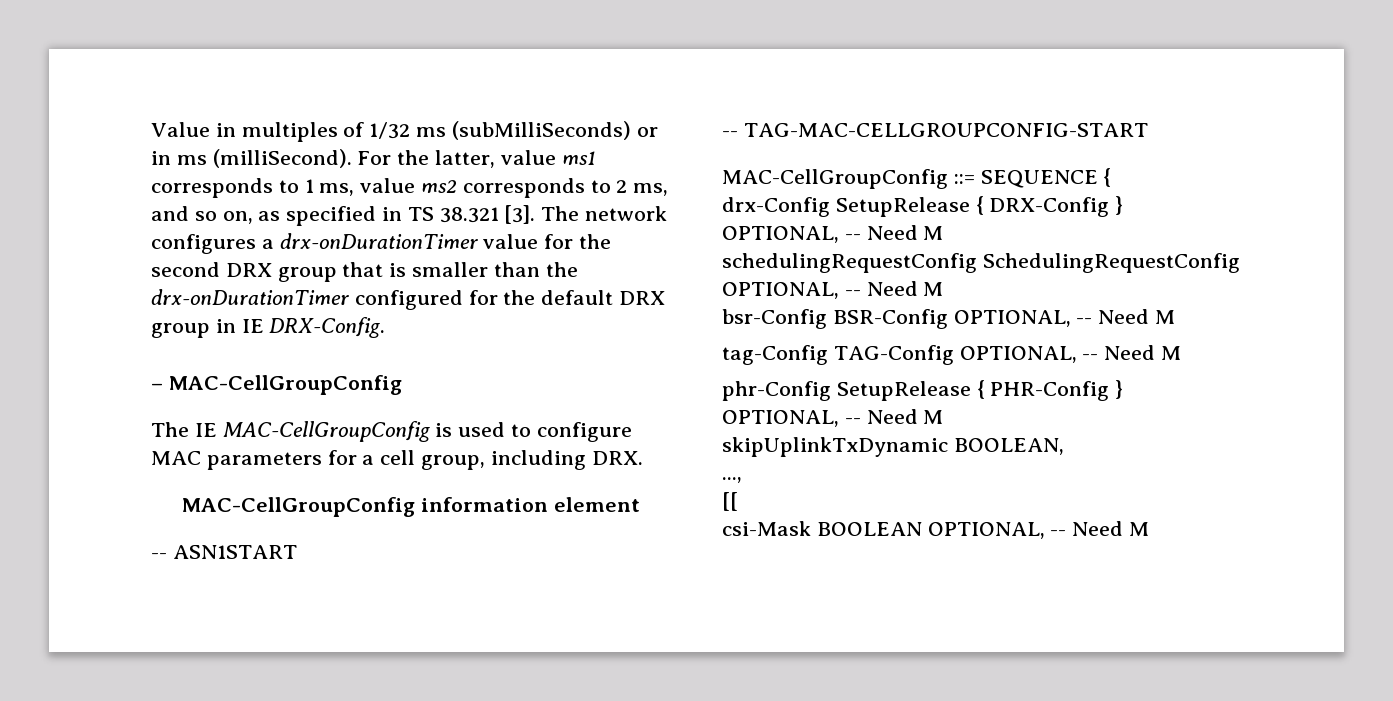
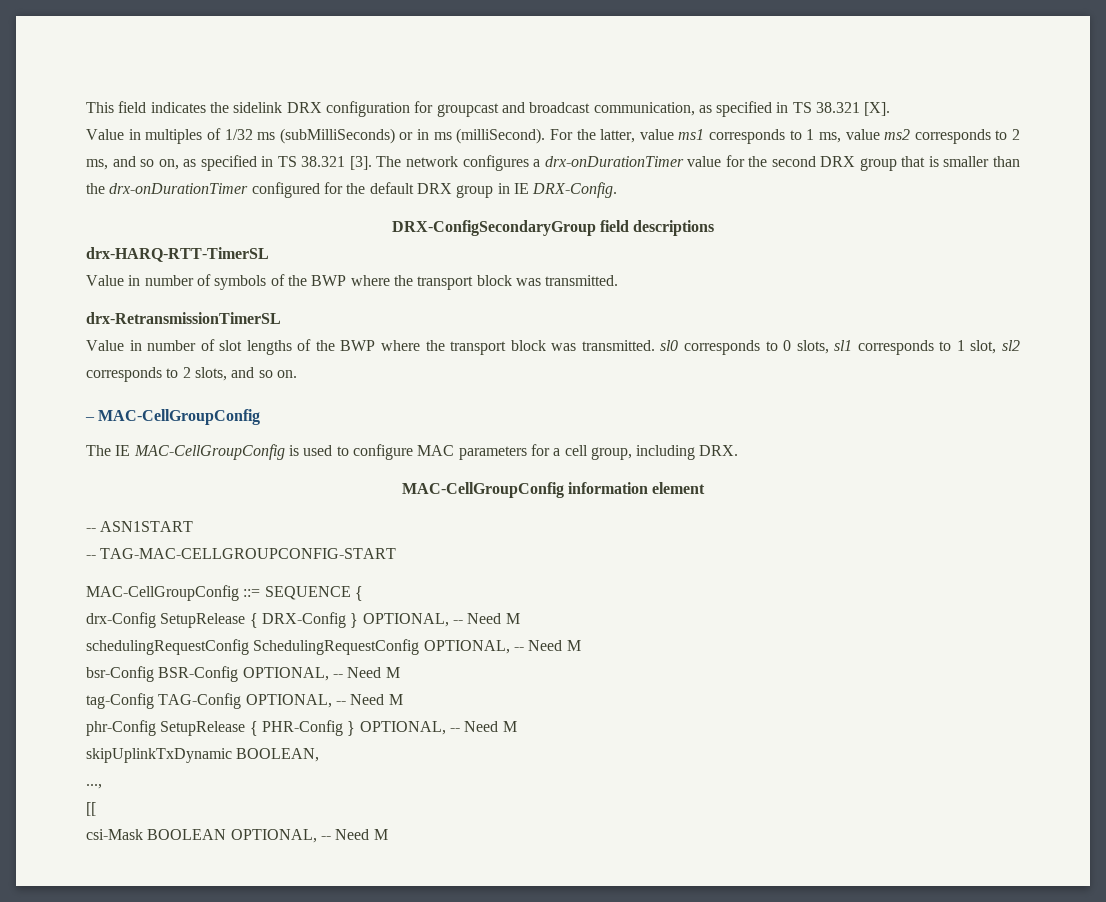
(151, 129) none -> [86,101,891,117] This field indicates the sidelink DRX configuration for groupcast and broadcast communication, as specified in TS 38.321 [X]. //
(386, 327) none -> [391,220,715,236] [86,247,269,262] [86,274,619,290] [86,312,281,324] [86,339,1020,355] [86,367,297,382] // DRX-ConfigSecondaryGroup field descriptions // drx-HARQ-RTT-TimerSL // Value in number of symbols of the BWP where the transport block was transmitted. // drx-RetransmissionTimerSL // Value in number of slot lengths of the BWP where the transport block was transmitted. sl0 corresponds to 0 slots, sl1 corresponds to 1 slot, sl2 corresponds to 2 slots, and so on.

